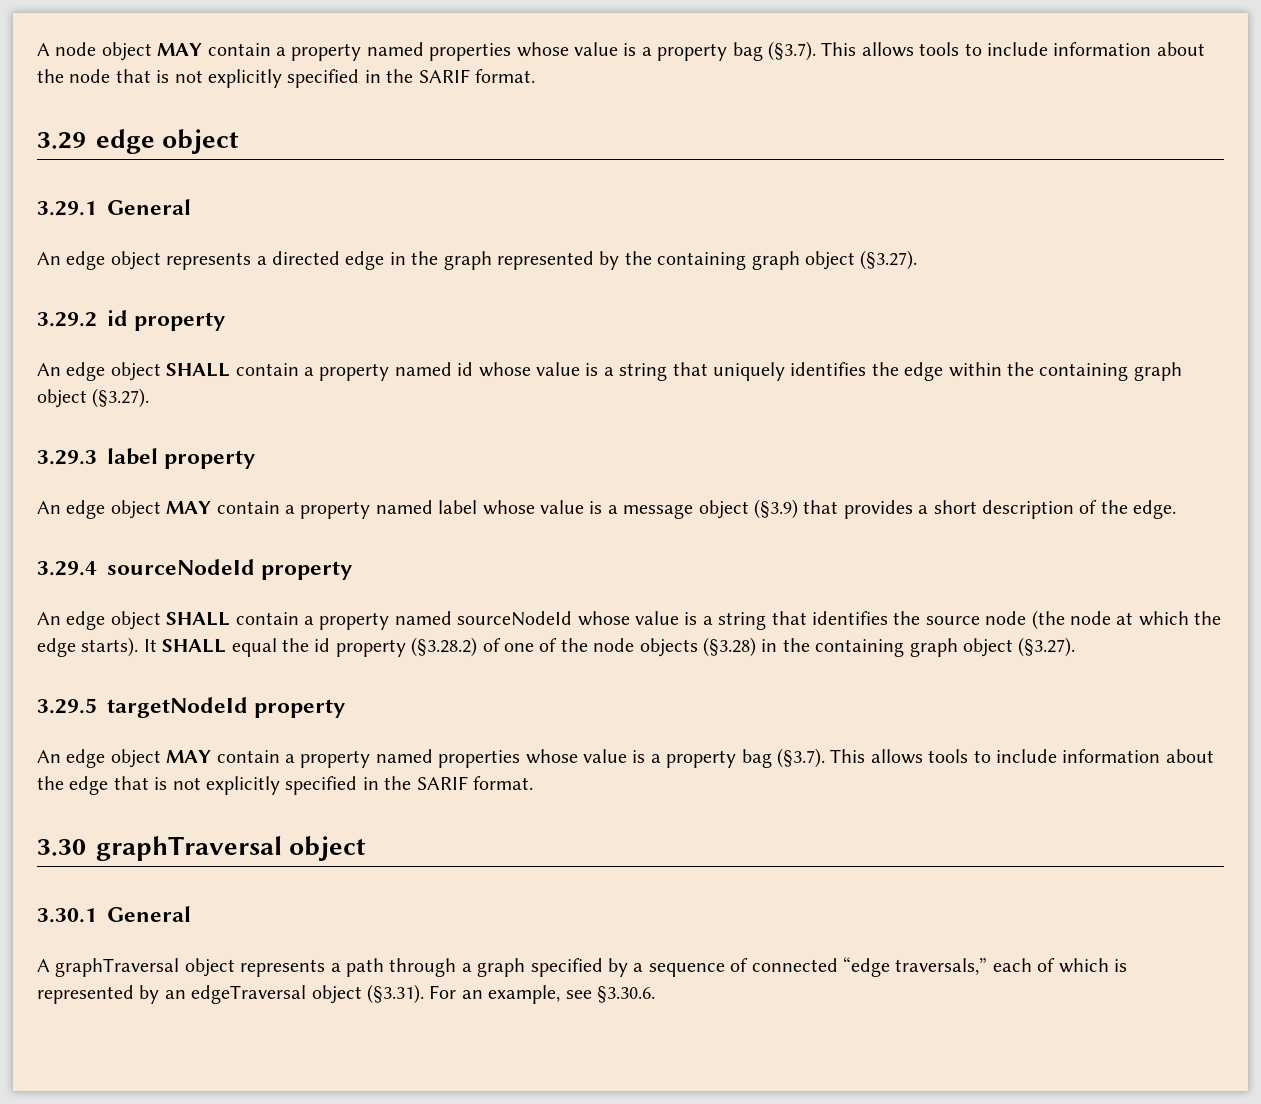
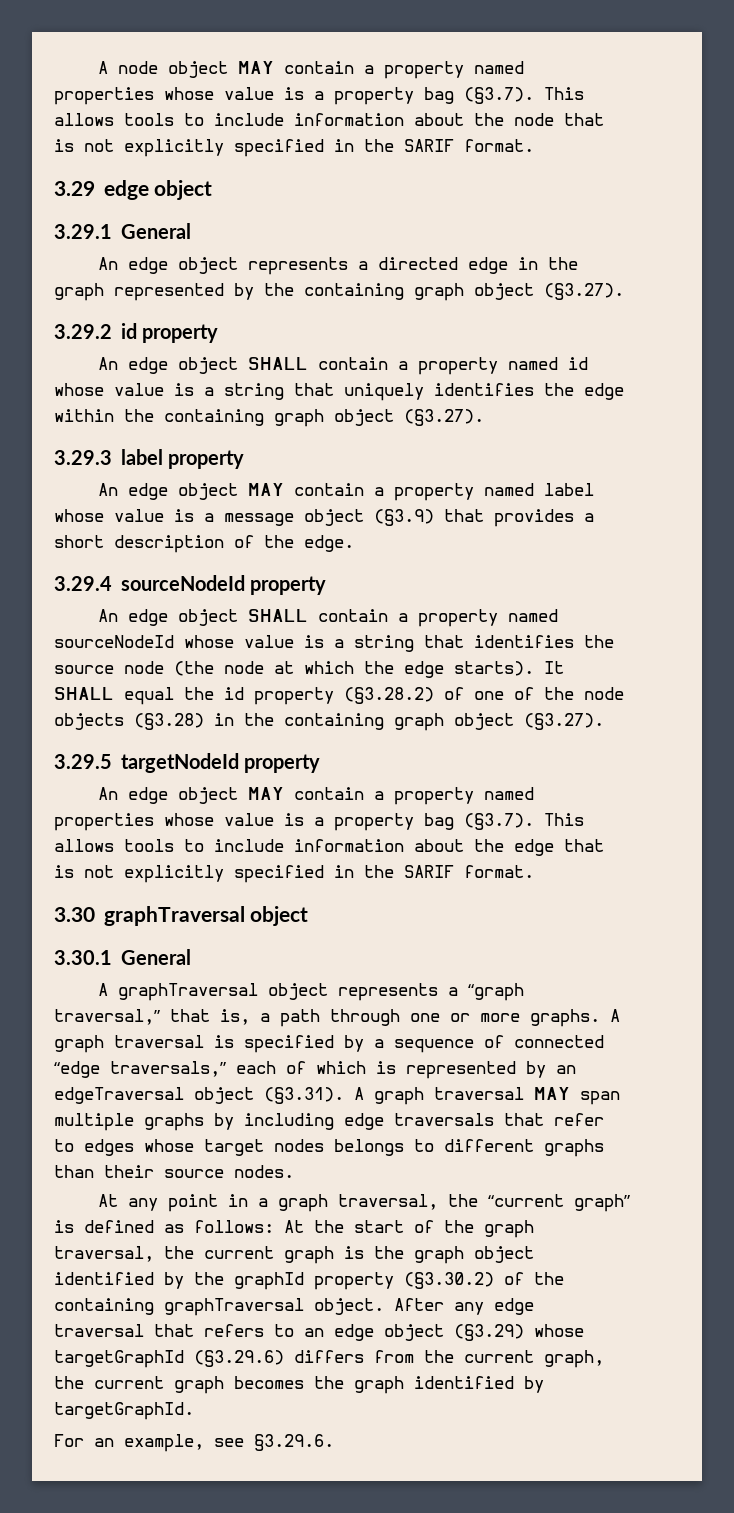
[346,958,526,977] path through a graph -> [467,983,524,1001] [54,1009,620,1027] [54,1035,234,1053] “graph traversal,” that is, a path through one or more graphs. A graph traversal is
(424, 994) none -> [354,1087,620,1105] [54,1113,604,1131] [54,1139,604,1157] [54,1165,294,1178] [97,1194,630,1212] [54,1220,534,1238] [54,1246,534,1264] [54,1272,564,1290] [54,1298,534,1316] [54,1324,584,1341] [54,1350,604,1368] [54,1376,544,1394] [54,1402,194,1420] A graph traversal MAY span multiple graphs by including edge traversals that refer to edges whose target nodes belongs to different graphs than their source nodes. // At any point in a graph traversal, the “current graph” is defined as follows: At the start of the graph traversal, the current graph is the graph object identified by the graphId property (§3.30.2) of the containing graphTraversal object. After any edge traversal that refers to an edge object (§3.29) whose targetGraphId (§3.29.6) differs from the current graph, the current graph becomes the graph identified by targetGraphId. //
[596,986,655,1003] §3.30.6. -> [254,1434,334,1451] §3.29.6.

